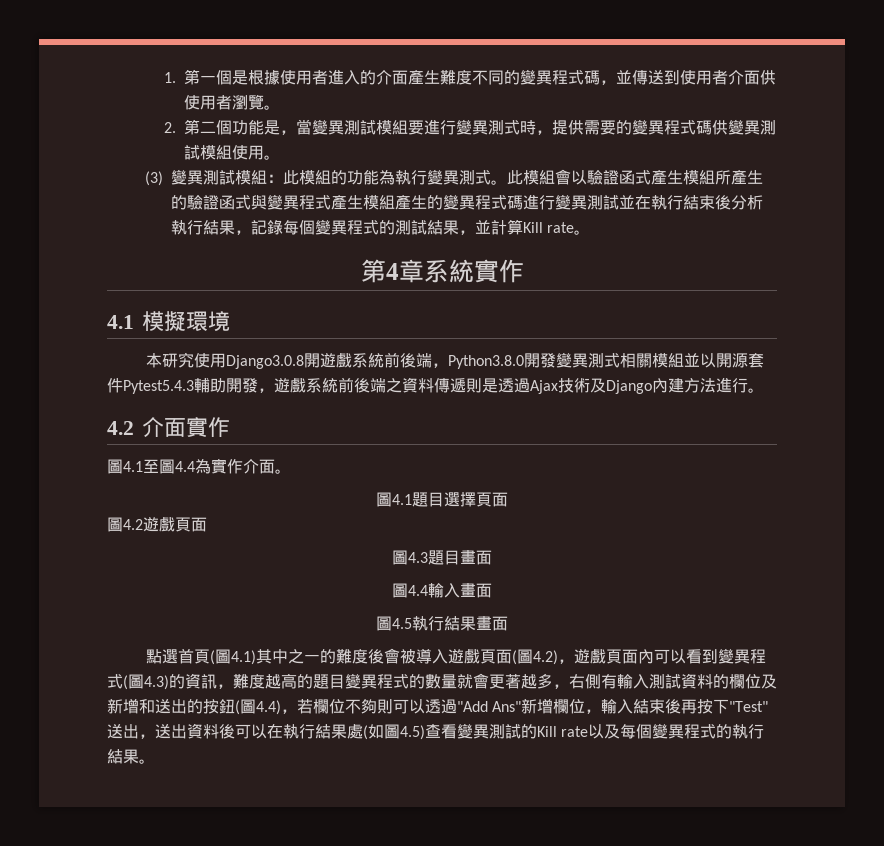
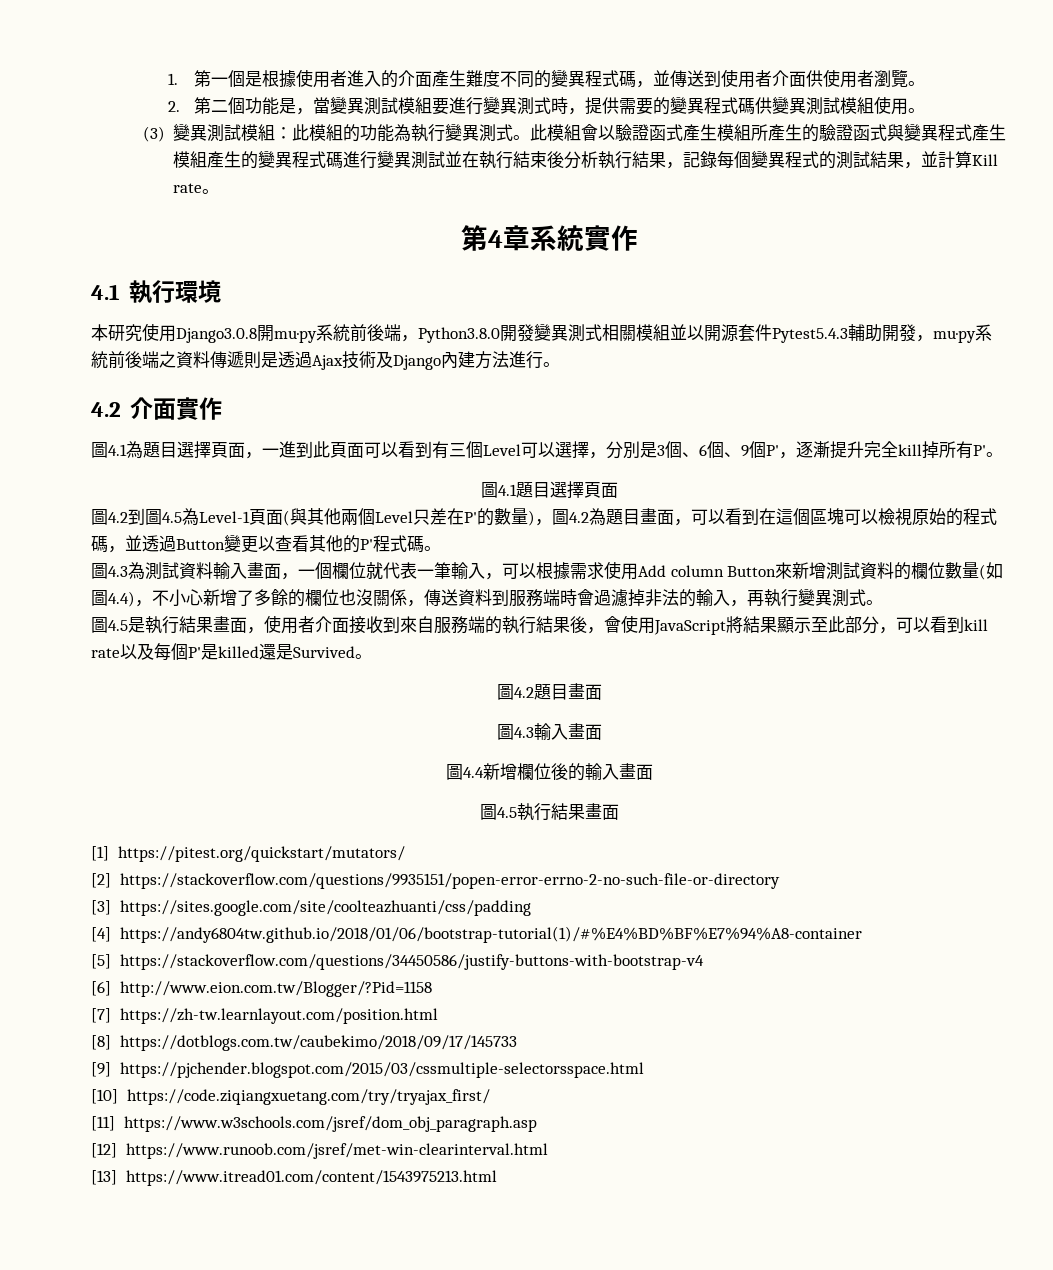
[142,311,186,331] 模擬 -> [128,280,175,304] 執行
[319,353,352,368] 遊戲 -> [274,330,317,343] mu·py
[274,378,306,393] 遊戲 -> [933,330,976,343] mu·py
[143,458,275,474] 至圖4.4為實作介面 -> [126,441,986,459] 為題目選擇頁面，一進到此頁面可以看到有三個Level可以選擇，分別是3個、6個、9個P'，逐漸提升完全kill掉所有P'
[143,517,207,532] [392,550,492,565] [392,583,428,598] 遊戲頁面 // 圖4.3題目畫面 // 圖4.4 -> [128,508,997,526] [91,534,441,553] [91,561,1004,580] [91,588,883,607] [91,615,988,635] [91,643,372,660] [497,683,602,700] [497,723,602,740] [446,763,585,781] 到圖4.5為Level-1頁面(與其他兩個Level只差在P'的數量)，圖4.2為題目畫面，可以看到在這個區塊可以檢視原始的程式碼，並透過Button變更以查看其他的P'程式碼。 // 圖4.3為測試資料輸入畫面，一個欄位就代表一筆輸入，可以根據需求使用Add column Button來新增測試資料的欄位數量(如圖4.4)，不小心新增了多餘的欄位也沒關係，傳送資料到服務端時會過濾掉非法的輸入，再執行變異測式。 // 圖4.5是執行結果畫面，使用者介面接收到來自服務端的執行結果後，會使用JavaScript將結果顯示至此部分，可以看到kill rate以及每個P'是killed還是Survived。 // 圖4.2題目畫面 // 圖4.3輸入畫面 // 圖4.4新增欄位後的
[145,648,766,665] [107,673,777,690] [107,698,769,715] [107,723,765,740] [107,749,155,764] 點選首頁(圖4.1)其中之一的難度後會被導入遊戲頁面(圖4.2)，遊戲頁面內可以看到變異程式(圖4.3)的資訊，難度越高的題目變異程式的數量就會更著越多，右側有輸入測試資料的欄位及新增和送出的按鈕(圖4.4)，若欄位不夠則可以透過"Add Ans"新增欄位，輸入結束後再按下"Test"送出，送出資料後可以在執行結果處(如圖4.5)查看變異測試的Kill rate以及每個變異程式的執行結果。 -> [91,846,405,862] [91,873,780,889] [91,900,531,916] [91,926,862,943] [91,954,704,970] [91,981,432,997] [91,1008,438,1024] [91,1035,517,1051] [91,1062,644,1078] [91,1089,490,1105] [91,1116,537,1132] [91,1143,548,1159] [91,1170,497,1186] [1] https://pitest.org/quickstart/mutators/ // [2] https://stackoverflow.com/questions/9935151/popen-error-errno-2-no-such-file-or-directory // [3] https://sites.google.com/site/coolteazhuanti/css/padding // [4] https://andy6804tw.github.io/2018/01/06/bootstrap-tutorial(1)/#%E4%BD%BF%E7%94%A8-container // [5] https://stackoverflow.com/questions/34450586/justify-buttons-with-bootstrap-v4 // [6] http://www.eion.com.tw/Blogger/?Pid=1158 // [7] https://zh-tw.learnlayout.com/position.html // [8] https://dotblogs.com.tw/caubekimo/2018/09/17/145733 // [9] https://pjchender.blogspot.com/2015/03/cssmultiple-selectorsspace.html // [10] https://code.ziqiangxuetang.com/try/tryajax_first/ // [11] https://www.w3schools.com/jsref/dom_obj_paragraph.asp // [12] https://www.runoob.com/jsref/met-win-clearinterval.html // [13] https://www.itread01.com/content/1543975213.html

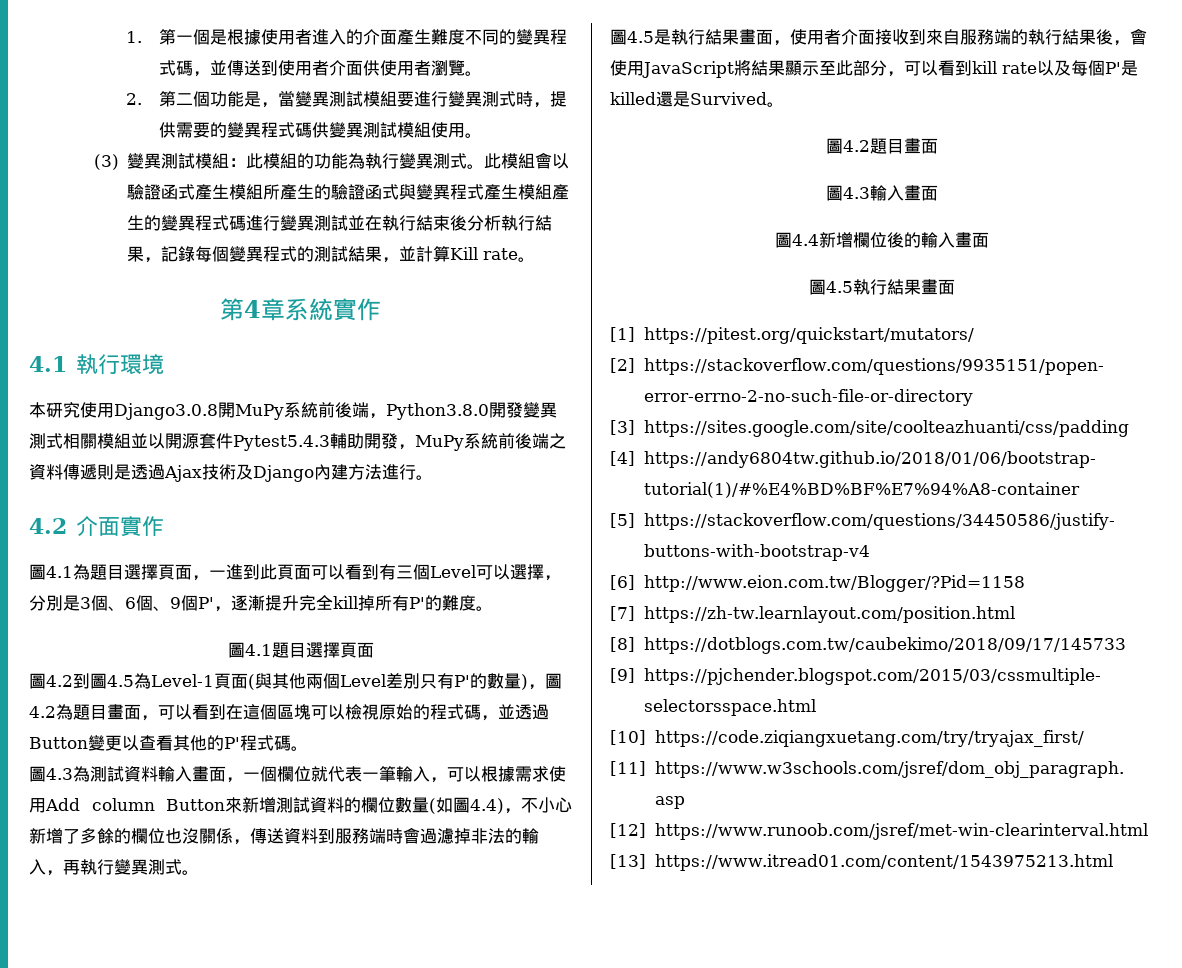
[274,330,317,343] mu·py -> [235,404,284,420] MuPy
[933,330,976,343] mu·py -> [415,435,464,451] MuPy
(986, 450) none -> [425,595,476,611] 的難度
[413,508,464,525] 只差在 -> [386,673,454,689] 差別只有

